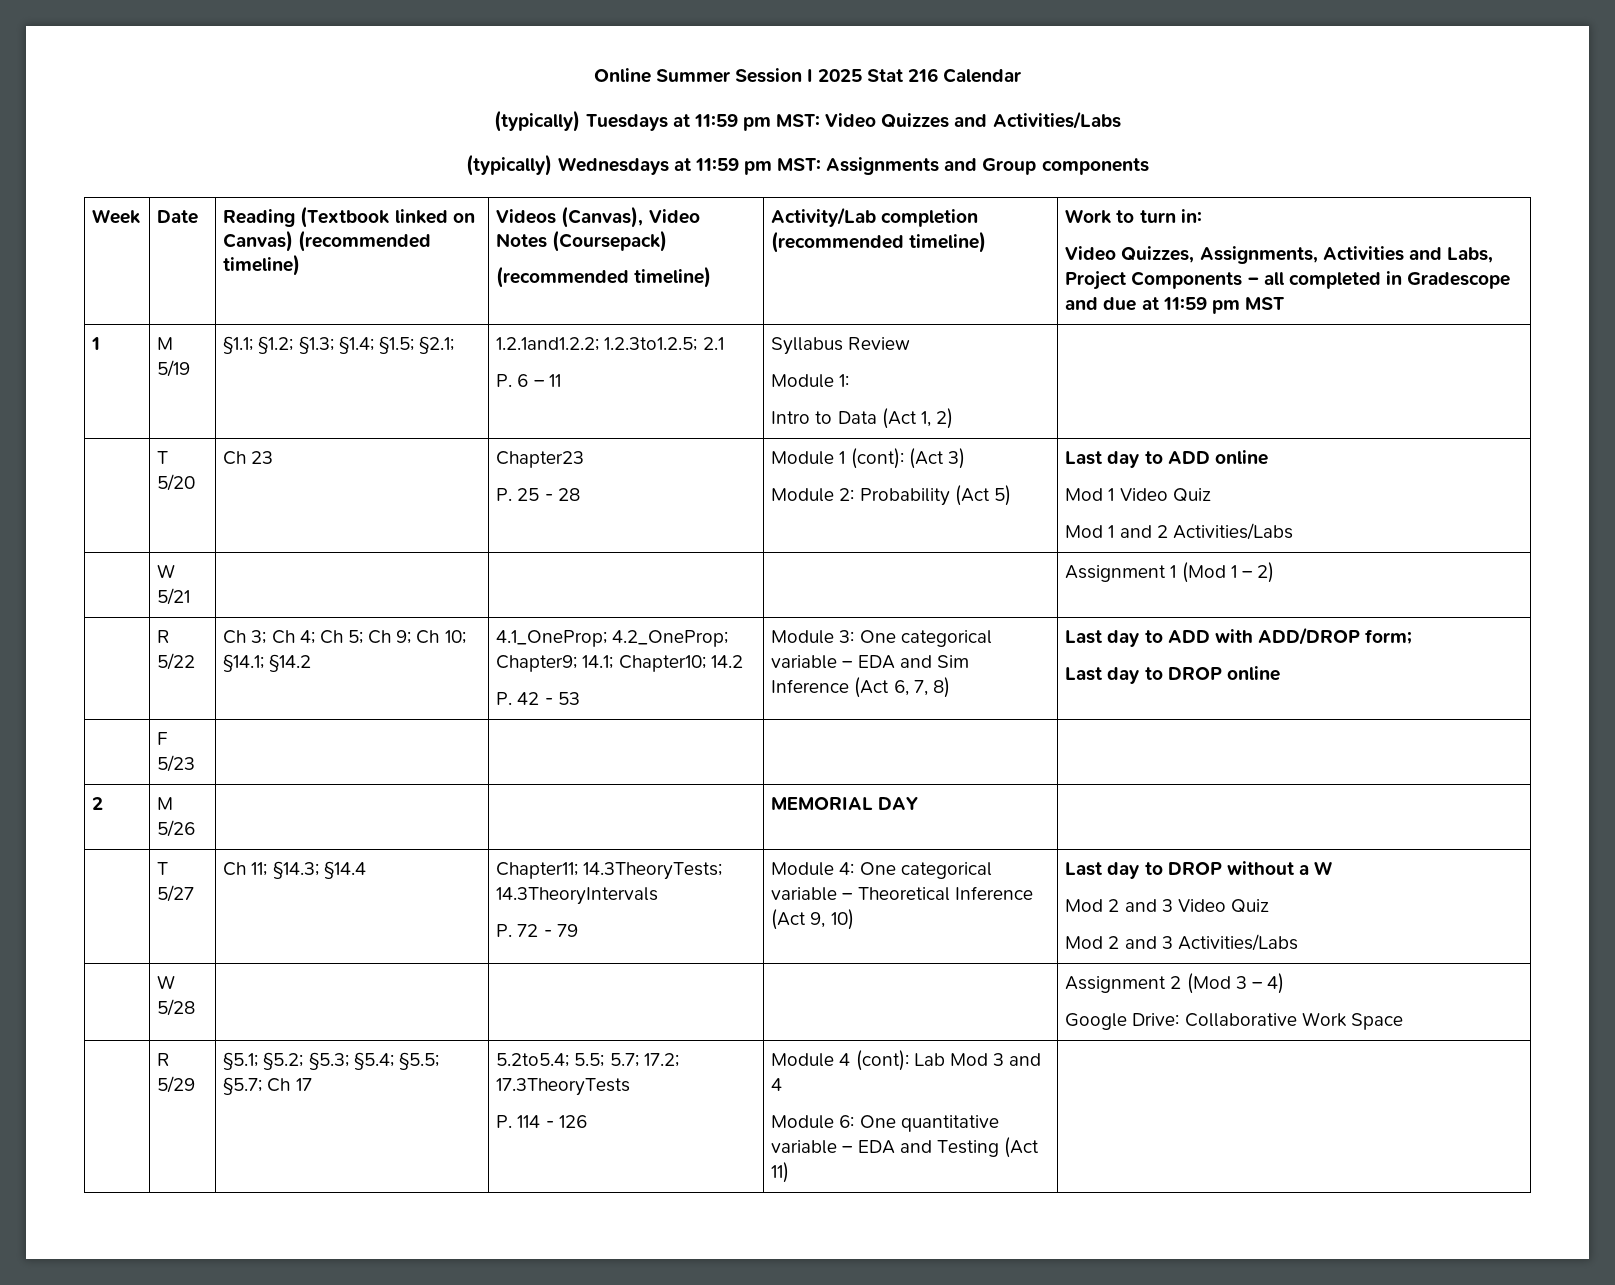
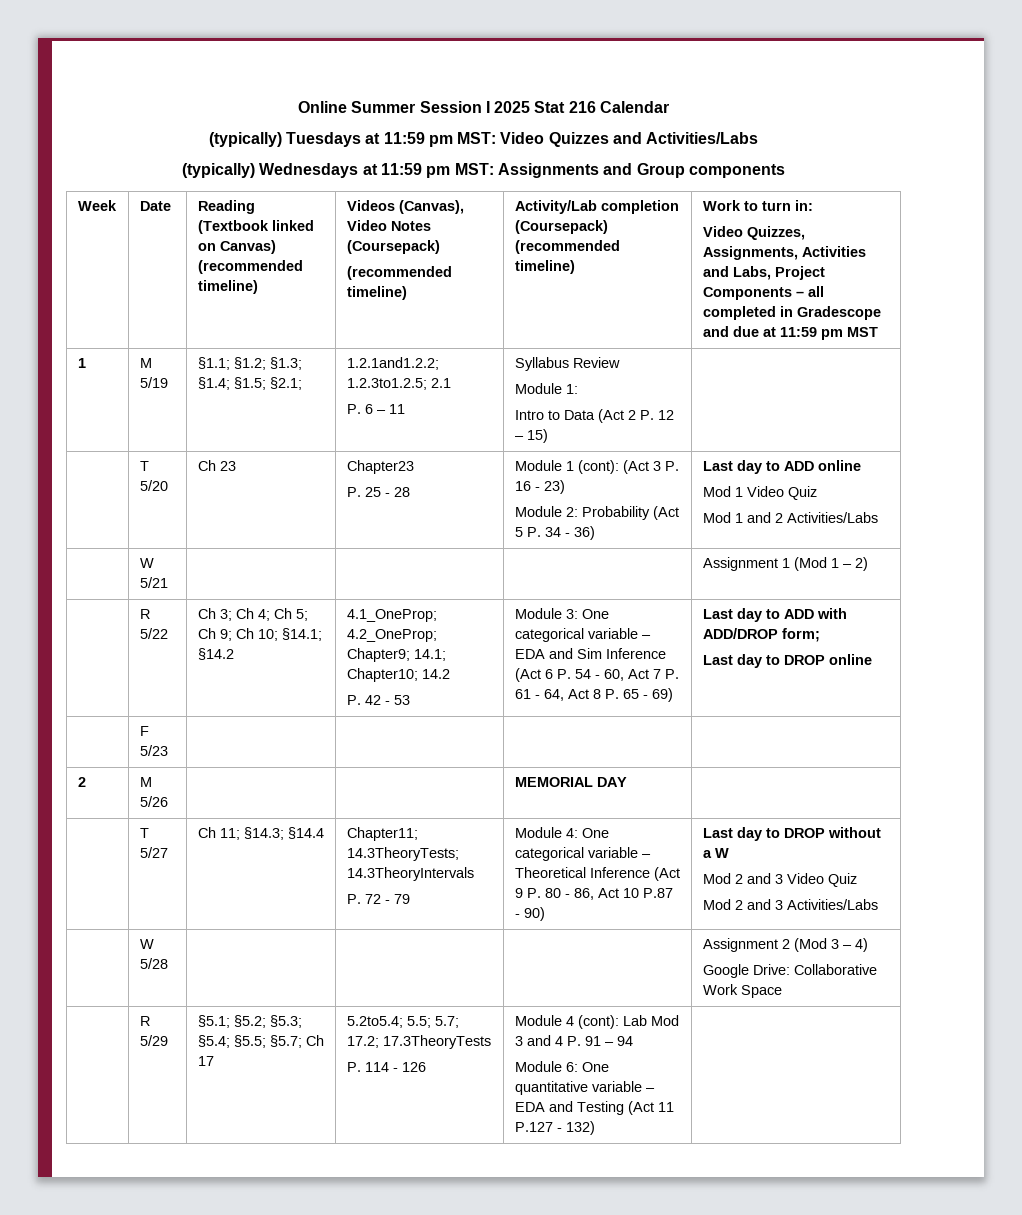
(979, 218) none -> [514,220,608,234] (Coursepack)
[920,408,953,429] 1, 2) -> [627,410,674,420] [514,429,548,443] 2 P. 12 – 15)
[947,448,965,469] 3) -> [652,461,679,471] [514,480,565,494] 3 P. 16 - 23)
[993,485,1011,506] 5) -> [514,526,595,540] 5 P. 34 - 36)
[893,677,950,698] 6, 7, 8) -> [544,669,679,681] [514,688,673,702] 6 P. 54 - 60, Act 7 P. 61 - 64, Act 8 P. 65 - 69)
[810,909,854,930] 9, 10) -> [514,888,673,900] [514,907,545,921] 9 P. 80 - 86, Act 10 P.87 - 90)
(783, 1084) none -> [566,1036,633,1046] P. 91 – 94
[771,1162,790,1183] 11) -> [657,1102,674,1112] [514,1121,595,1135] 11 P.127 - 132)

